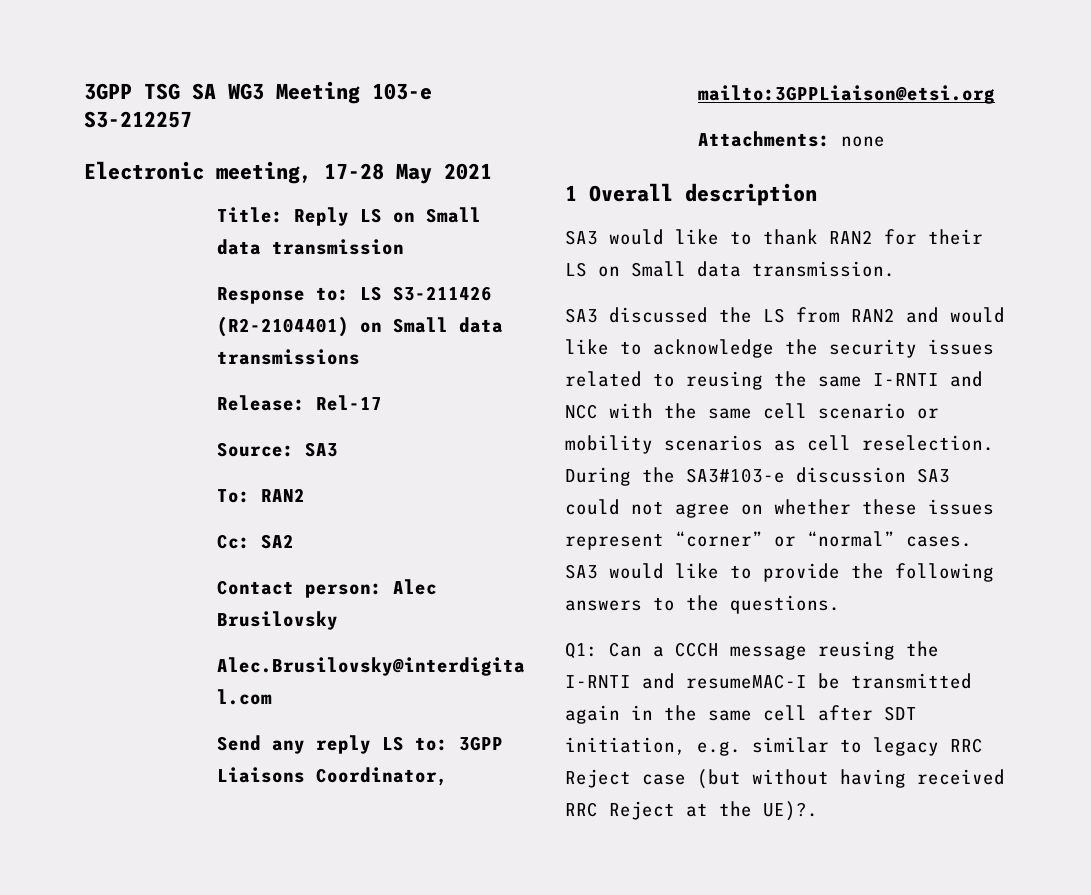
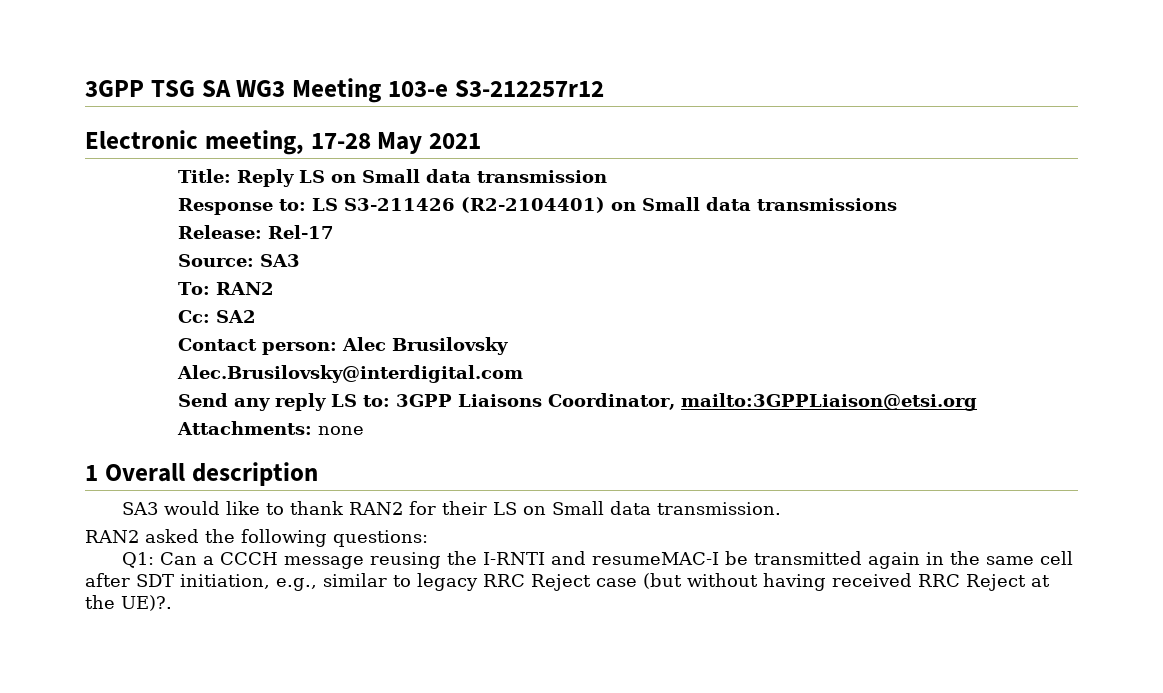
[84,111,192,128] S3-212257 -> [454,80,604,97] S3-212257r12
[565,307,1005,323] [565,339,994,358] [565,371,983,390] [565,403,939,419] [565,435,994,454] [565,467,950,486] [565,499,994,518] [565,531,972,550] [565,563,994,582] [565,595,840,614] SA3 discussed the LS from RAN2 and would like to acknowledge the security issues related to reusing the same I-RNTI and NCC with the same cell scenario or mobility scenarios as cell reselection. During the SA3#103-e discussion SA3 could not agree on whether these issues represent “corner” or “normal” cases. SA3 would like to provide the following answers to the questions. -> [85,529,428,547] RAN2 asked the following questions:
[697,741,741,756] e.g. -> [276,578,317,591] e.g.,

